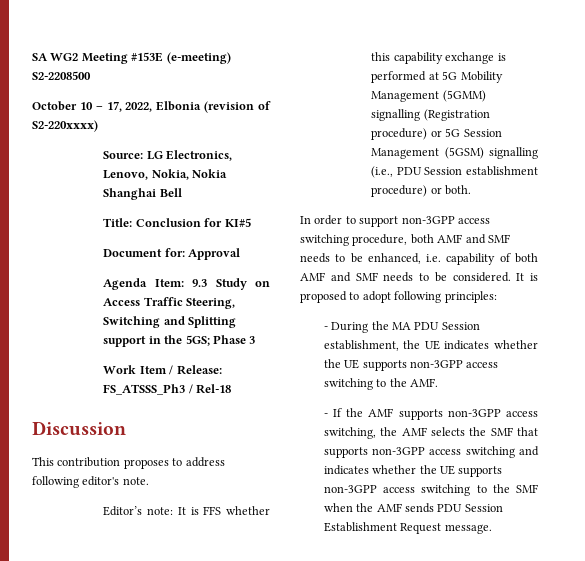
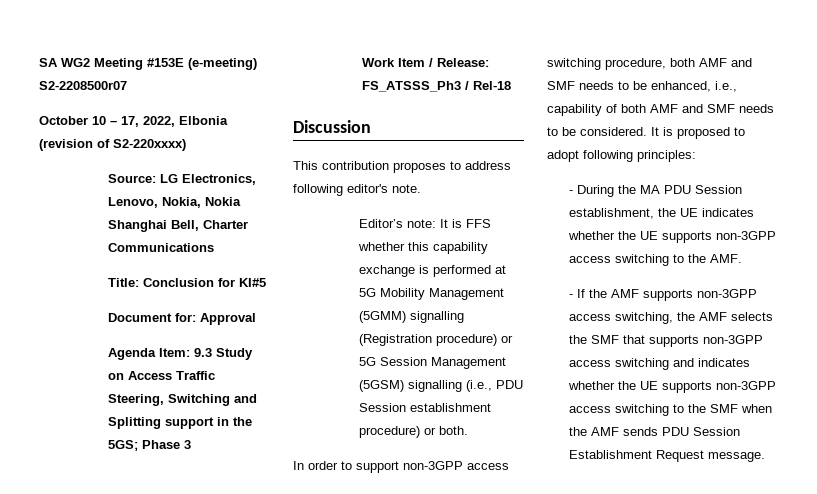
[32,71,91,80] S2-2208500 -> [39,81,127,90] S2-2208500r07
[159,188,182,197] Bell -> [171,220,249,231] [108,243,215,252] Bell, Charter Communications
[426,254,442,262] i.e. -> [715,81,737,92] i.e.,

